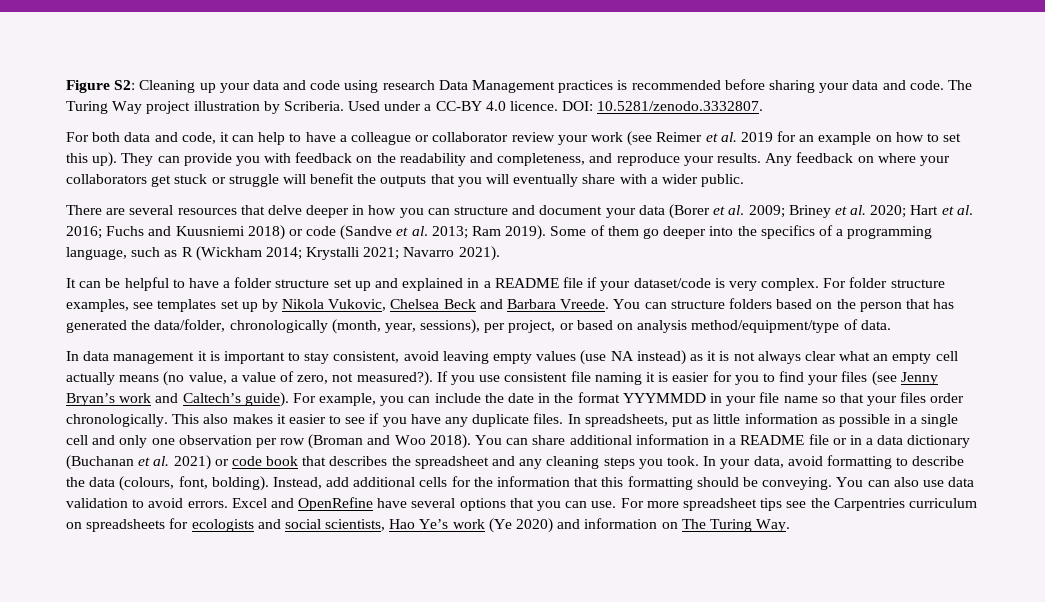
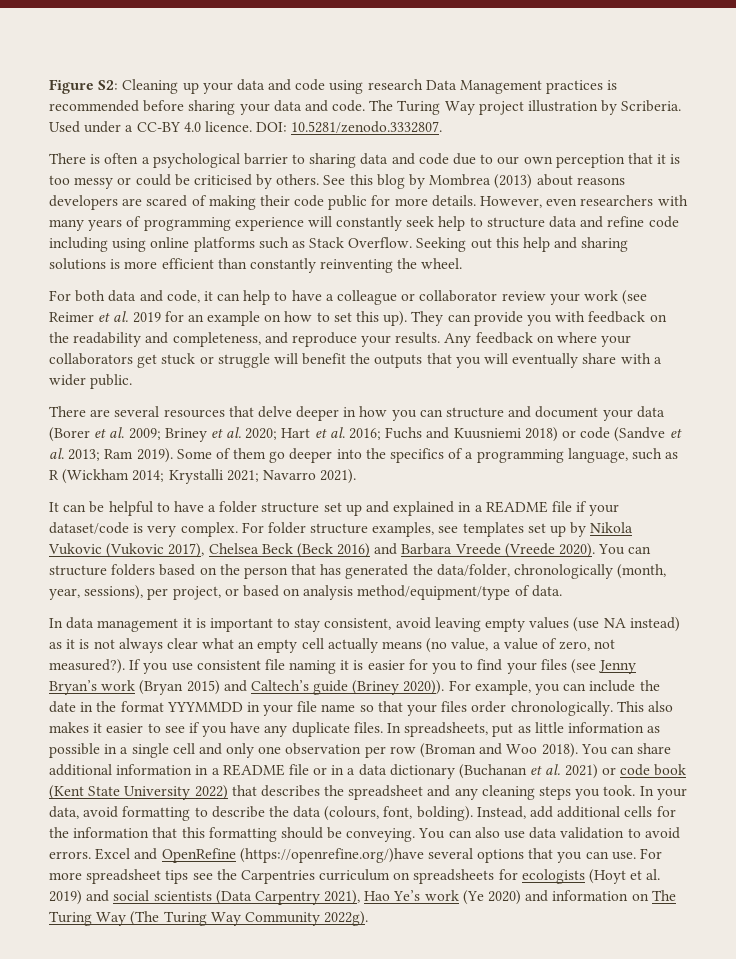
(764, 106) none -> [49,153,681,168] [49,174,625,189] [49,195,688,210] [49,216,679,231] [49,237,629,252] [49,258,463,273] // There is often a psychological barrier to sharing data and code due to our own perception that it is too messy or could be criticised by others. See this blog by Mombrea (2013) about reasons developers are scared of making their code public for more details. However, even researchers with many years of programming experience will constantly seek help to structure data and refine code including using online platforms such as Stack Overflow. Seeking out this help and sharing solutions is more efficient than constantly reinventing the wheel.
[328,299,610,311] Vukovic, Chelsea Beck and Barbara Vreede. -> [48,543,596,558] Vukovic (Vukovic 2017), Chelsea Beck (Beck 2016) and Barbara Vreede (Vreede 2020).
[155,392,289,407] and Caltech’s guide). -> [139,680,445,695] (Bryan 2015) and Caltech’s guide (Briney 2020)).
(299, 461) none -> [49,785,228,800] (Kent State University 2022)
[377,498,408,508] have -> [239,848,424,863] (https://openrefine.org/)have
[257,519,386,531] and social scientists, -> [589,869,661,884] [49,890,361,905] (Hoyt et al. 2019) and social scientists (Data Carpentry 2021),
[756,519,791,532] Way. -> [96,911,369,926] Way (The Turing Way Community 2022g).

